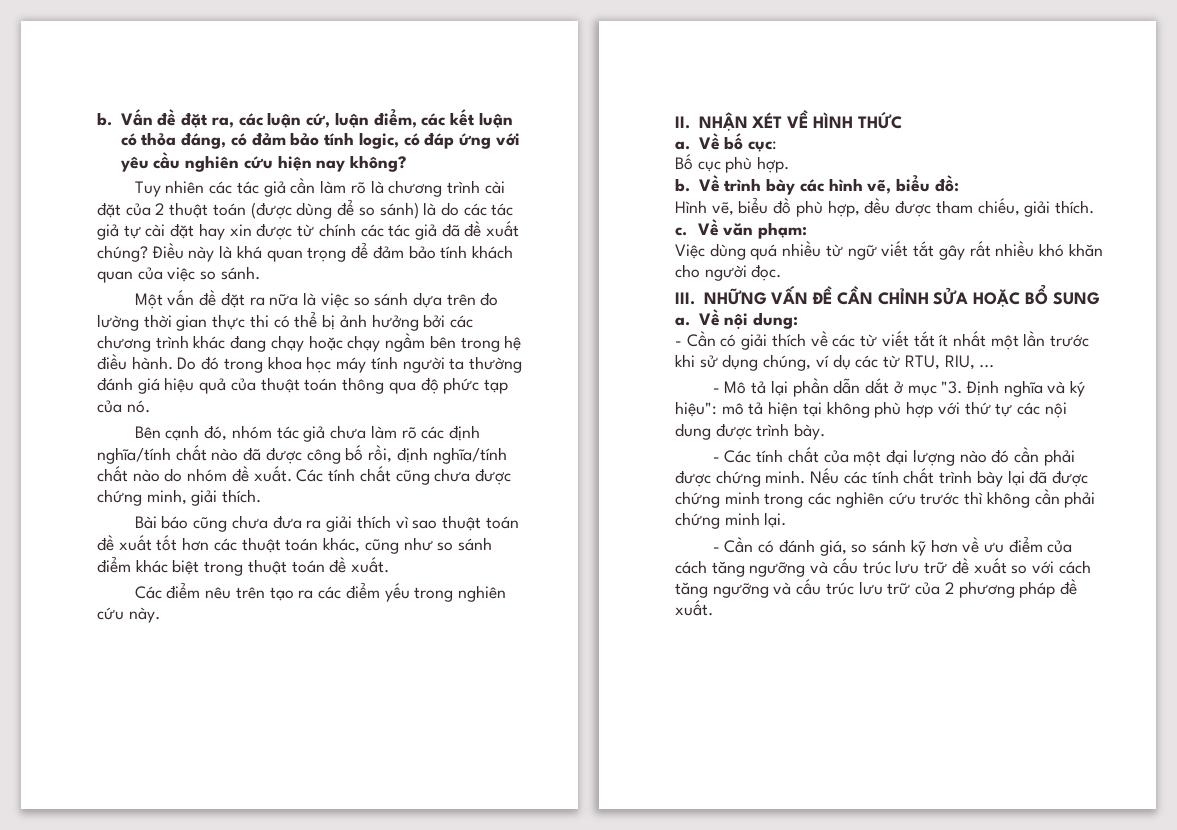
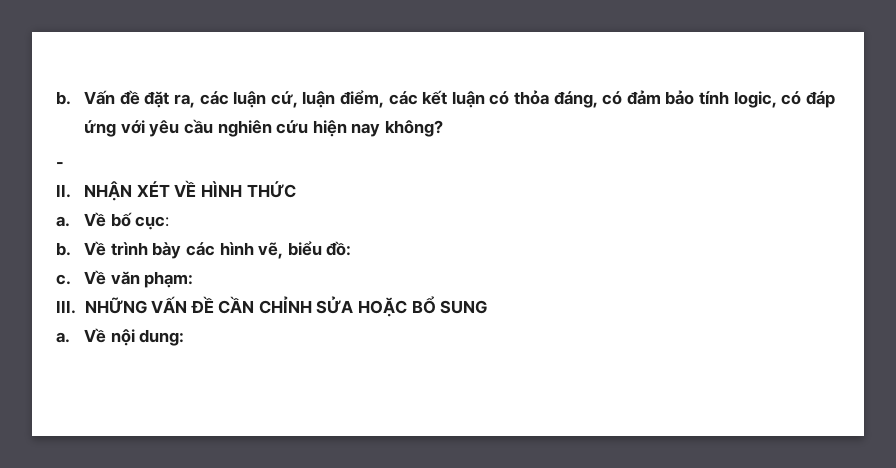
[134,178,505,197] [97,199,514,219] [97,221,520,240] [97,242,513,262] [97,266,260,283] [134,290,499,309] [97,311,473,331] [97,333,522,352] [97,354,522,373] [97,377,508,394] [97,400,150,413] [134,425,480,442] [97,445,507,464] [97,466,511,485] [97,489,262,506] [134,515,519,532] [97,535,492,554] [97,556,390,576] [134,582,506,602] [97,607,160,623] Tuy nhiên các tác giả cần làm rõ là chương trình cài đặt của 2 thuật toán (được dùng để so sánh) là do các tác giả tự cài đặt hay xin được từ chính các tác giả đã đề xuất chúng? Điều này là khá quan trọng để đảm bảo tính khách quan của việc so sánh. // Một vấn đề đặt ra nữa là việc so sánh dựa trên đo lường thời gian thực thi có thể bị ảnh hưởng bởi các chương trình khác đang chạy hoặc chạy ngầm bên trong hệ điều hành. Do đó trong khoa học máy tính người ta thường đánh giá hiệu quả của thuật toán thông qua độ phức tạp của nó. // Bên cạnh đó, nhóm tác giả chưa làm rõ các định nghĩa/tính chất nào đã được công bố rồi, định nghĩa/tính chất nào do nhóm đề xuất. Các tính chất cũng chưa được chứng minh, giải thích. // Bài báo cũng chưa đưa ra giải thích vì sao thuật toán đề xuất tốt hơn các thuật toán khác, cũng như so sánh điểm khác biệt trong thuật toán đề xuất. // Các điểm nêu trên tạo ra các điểm yếu trong nghiên cứu này. -> [56,162,64,168] -
[675,154,790,173] // Bố cục phù hợp. -> (170, 223) none
[675,197,1094,217] [675,219,808,239] [675,241,1103,260] [675,264,782,281] Hình vẽ, biểu đồ phù hợp, đều được tham chiếu, giải thích. // c. Về văn phạm: // Việc dùng quá nhiều từ ngữ viết tắt gây rất nhiều khó khăn cho người đọc. -> [56,270,194,288] c. Về văn phạm:
[675,331,1090,350] [675,354,995,371] [712,378,1086,397] [675,401,1067,418] [675,423,826,440] [712,447,1075,466] [675,468,1088,487] [675,489,1096,508] [675,512,787,529] [712,536,1073,556] [675,558,1091,577] [675,579,1077,598] [675,600,713,616] // - Cần có giải thích về các từ viết tắt ít nhất một lần trước khi sử dụng chúng, ví dụ các từ RTU, RIU, ... // - Mô tả lại phần dẫn dắt ở mục "3. Định nghĩa và ký hiệu": mô tả hiện tại không phù hợp với thứ tự các nội dung được trình bày. // - Các tính chất của một đại lượng nào đó cần phải được chứng minh. Nếu các tính chất trình bày lại đã được chứng minh trong các nghiên cứu trước thì không cần phải chứng minh lại. // - Cần có đánh giá, so sánh kỹ hơn về ưu điểm của cách tăng ngưỡng và cấu trúc lưu trữ đề xuất so với cách tăng ngưỡng và cấu trúc lưu trữ của 2 phương pháp đề xuất. -> (185, 337) none

